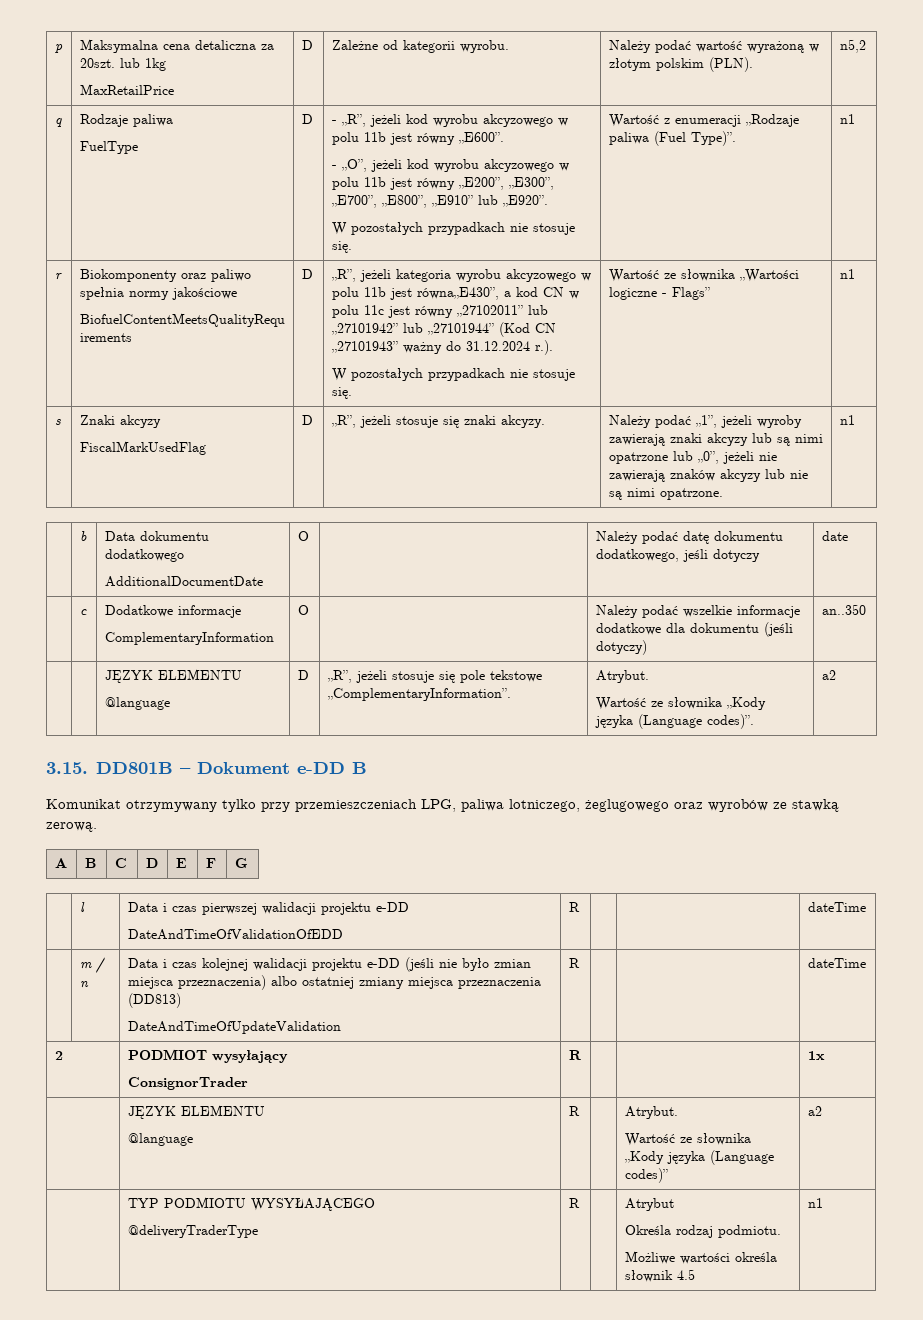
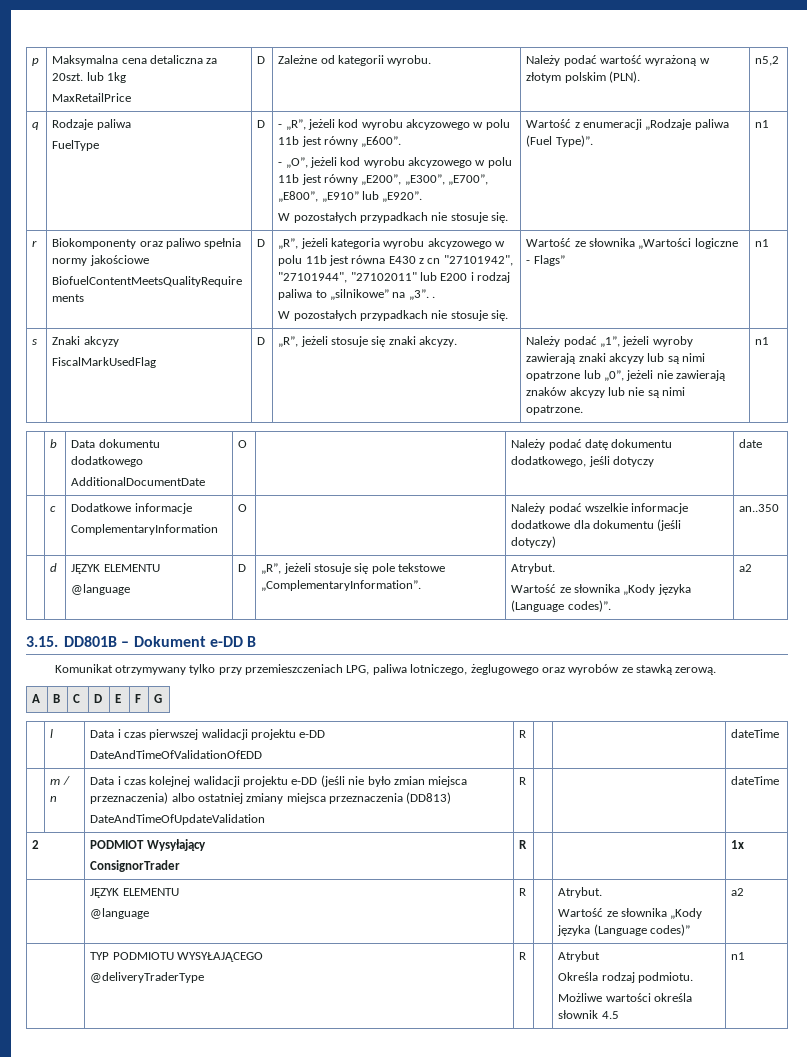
[416,287,579,300] [331,305,548,318] [331,322,556,337] [331,340,553,355] równa„E430”, a kod CN w polu 11c jest równy „27102011” lub „27101942” lub „27101944” (Kod CN „27101943” ważny do 31.12.2024 r.). -> [351,255,513,266] [278,272,511,283] [278,289,436,300] równa E430 z cn "27101942", "27101944", "27102011" lub E200 i rodzaj paliwa to „silnikowe” na „3”. .
(866, 609) none -> [50,563,58,572] d
[211,1050,288,1063] wysyłający -> [146,839,206,851] Wysyłający

